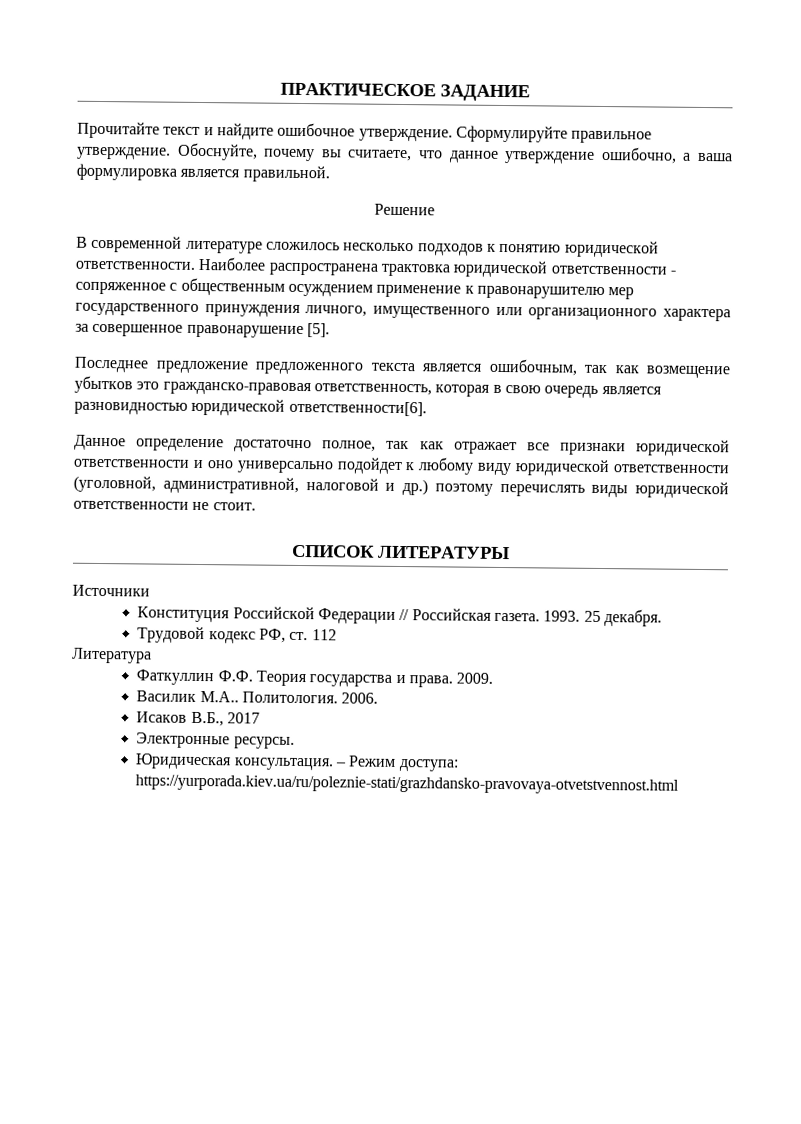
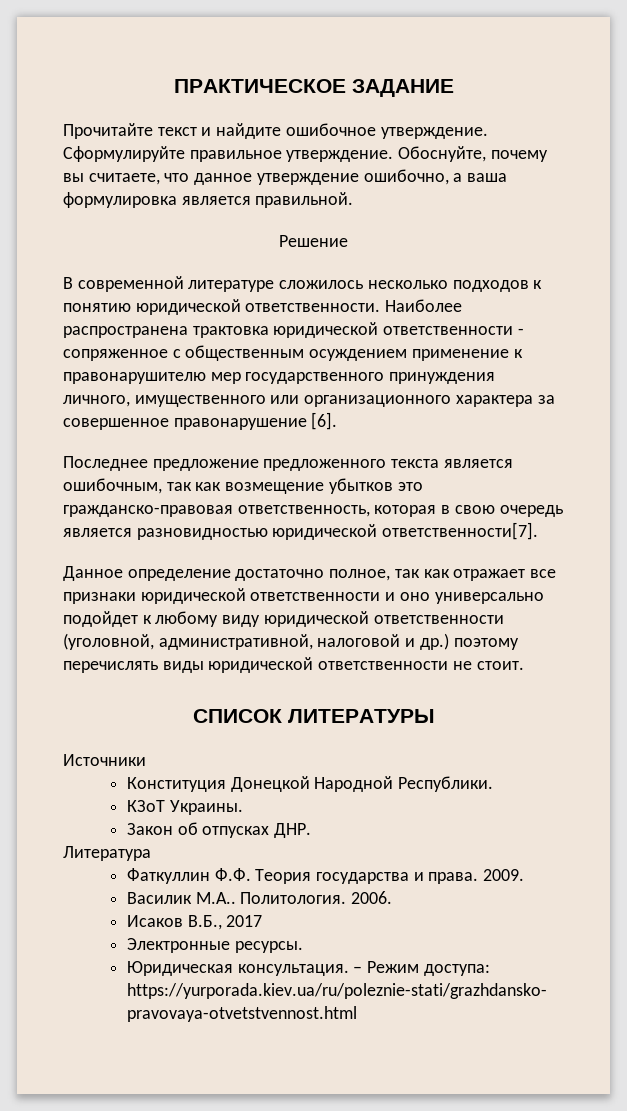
[306,323,330,338] [5]. -> [311,412,338,430] [6].
[288,400,427,417] ответственности[6]. -> [382,522,539,540] ответственности[7].
[232,606,662,627] [137,626,337,644] Российской Федерации // Российская газета. 1993. 25 декабря. // Трудовой кодекс РФ, ст. 112 -> [230,776,493,792] [126,800,243,815] [126,822,311,838] Донецкой Народной Республики. // КЗоТ Украины. // Закон об отпусках ДНР.

